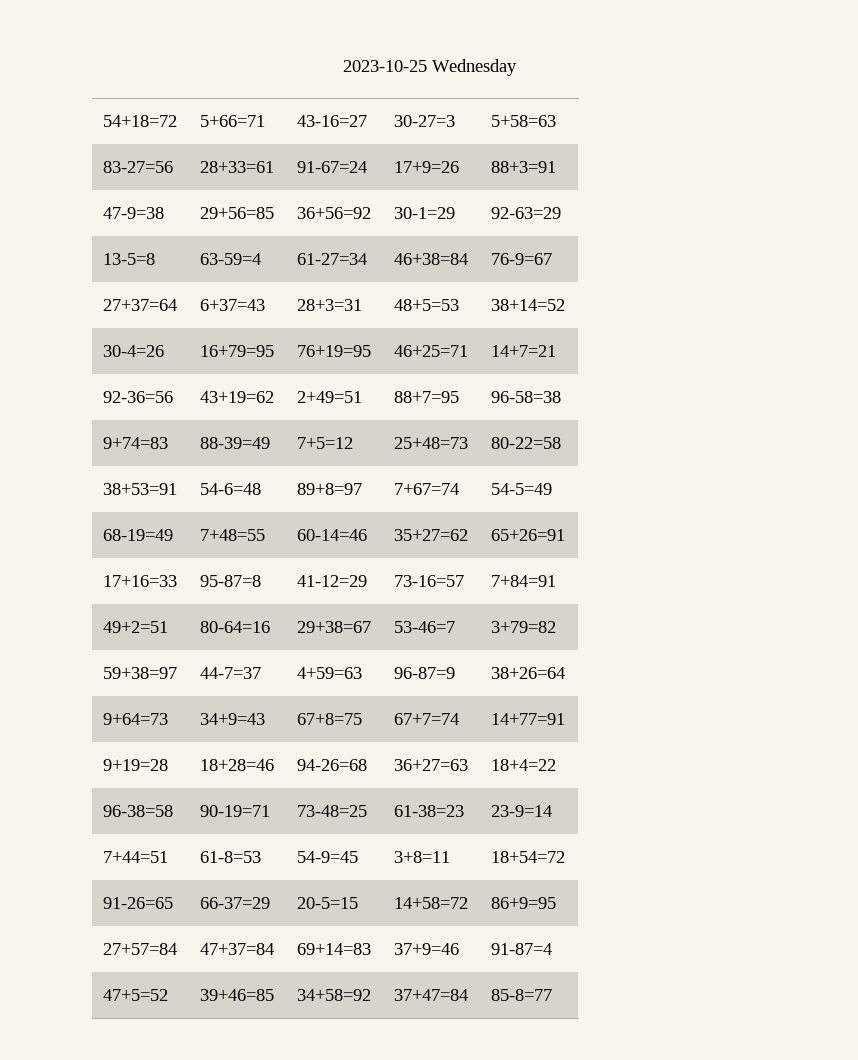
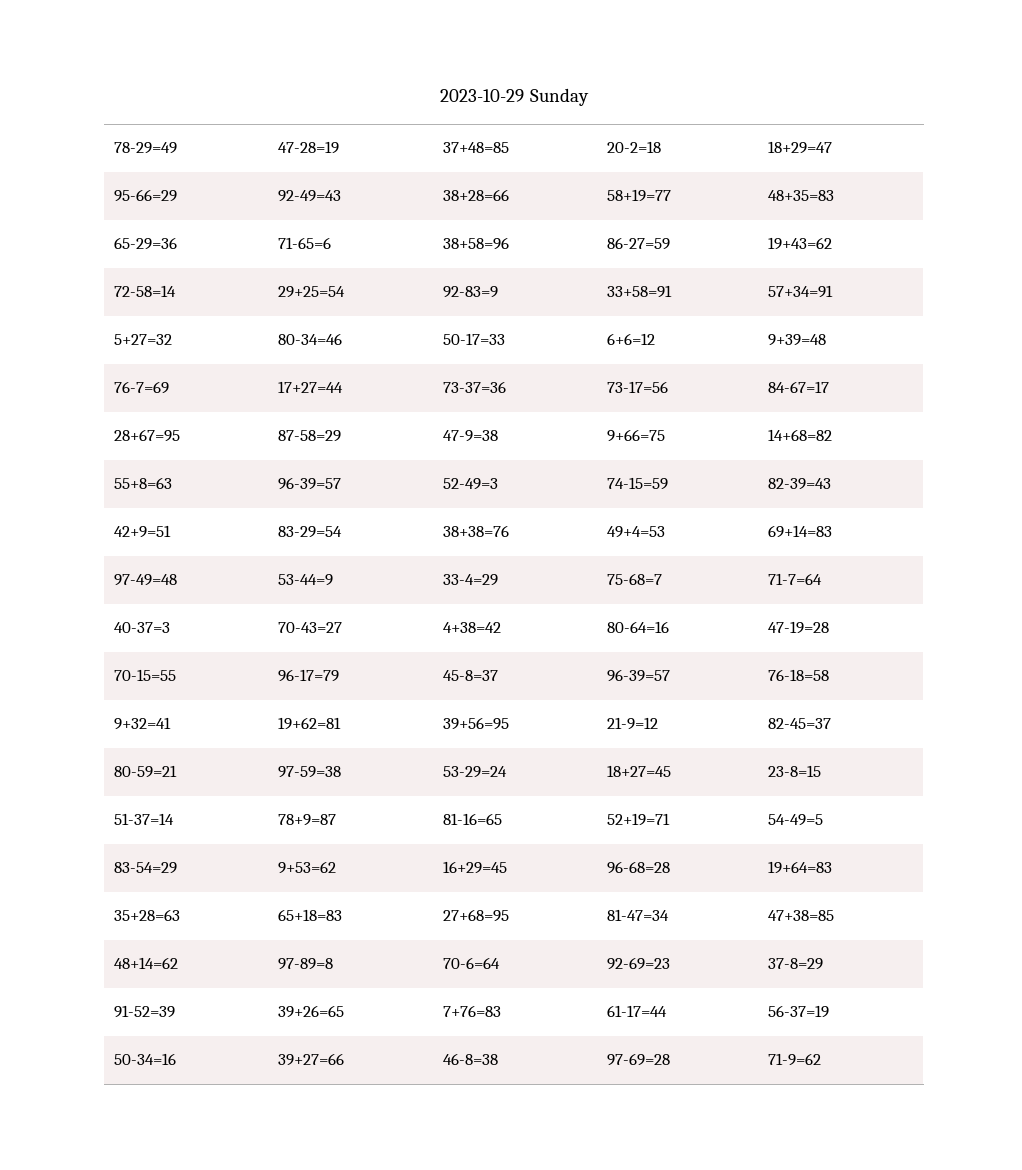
[342,59,517,76] [103,115,178,127] [200,115,266,127] [297,115,368,127] [394,115,456,127] [491,115,557,127] [103,161,174,173] [200,161,275,173] [297,161,368,173] [394,161,460,173] [491,161,557,173] [103,207,165,219] [200,207,275,219] [297,207,372,219] [394,207,456,219] [491,207,562,219] [103,253,156,265] [200,253,262,265] [297,253,368,265] [394,253,469,265] [491,253,553,265] [103,299,178,311] [200,299,266,311] [297,299,363,311] [394,299,460,311] [491,299,566,311] [103,345,165,357] [200,345,275,357] [297,345,372,357] [394,345,469,357] [491,345,557,357] [103,391,174,403] [200,391,275,403] [297,391,363,403] [394,391,460,403] [491,391,562,403] [103,437,169,449] [200,437,271,449] [297,437,354,449] [394,437,469,449] [491,437,562,449] [103,483,178,495] [200,483,262,495] [297,483,363,495] [394,483,460,495] [491,483,553,495] [103,529,174,541] [200,529,266,541] [297,529,368,541] [394,529,469,541] [491,529,566,541] [103,575,178,587] [200,575,262,587] [297,575,368,587] [394,575,465,587] [491,575,557,587] [103,621,169,633] [200,621,271,633] [297,621,372,633] [394,621,456,633] [491,621,557,633] [103,667,178,679] [200,667,262,679] [297,667,363,679] [394,667,456,679] [491,667,566,679] [103,713,169,725] [200,713,266,725] [297,713,363,725] [394,713,460,725] [491,713,566,725] [103,759,169,771] [200,759,275,771] [297,759,368,771] [394,759,469,771] [491,759,557,771] [103,805,174,817] [200,805,271,817] [297,805,368,817] [394,805,465,817] [491,805,553,817] [103,851,169,863] [200,851,262,863] [297,851,359,863] [394,851,451,863] [491,851,566,863] [103,897,174,909] [200,897,271,909] [297,897,359,909] [394,897,469,909] [491,897,557,909] [103,943,178,955] [200,943,275,955] [297,943,372,955] [394,943,460,955] [491,943,553,955] [103,989,169,1001] [200,989,275,1001] [297,989,372,1001] [394,989,469,1001] [491,989,553,1001] 2023-10-25 Wednesday // 54+18=72 | 5+66=71 | 43-16=27 | 30-27=3 | 5+58=63 // 83-27=56 | 28+33=61 | 91-67=24 | 17+9=26 | 88+3=91 // 47-9=38 | 29+56=85 | 36+56=92 | 30-1=29 | 92-63=29 // 13-5=8 | 63-59=4 | 61-27=34 | 46+38=84 | 76-9=67 // 27+37=64 | 6+37=43 | 28+3=31 | 48+5=53 | 38+14=52 // 30-4=26 | 16+79=95 | 76+19=95 | 46+25=71 | 14+7=21 // 92-36=56 | 43+19=62 | 2+49=51 | 88+7=95 | 96-58=38 // 9+74=83 | 88-39=49 | 7+5=12 | 25+48=73 | 80-22=58 // 38+53=91 | 54-6=48 | 89+8=97 | 7+67=74 | 54-5=49 // 68-19=49 | 7+48=55 | 60-14=46 | 35+27=62 | 65+26=91 // 17+16=33 | 95-87=8 | 41-12=29 | 73-16=57 | 7+84=91 // 49+2=51 | 80-64=16 | 29+38=67 | 53-46=7 | 3+79=82 // 59+38=97 | 44-7=37 | 4+59=63 | 96-87=9 | 38+26=64 // 9+64=73 | 34+9=43 | 67+8=75 | 67+7=74 | 14+77=91 // 9+19=28 | 18+28=46 | 94-26=68 | 36+27=63 | 18+4=22 // 96-38=58 | 90-19=71 | 73-48=25 | 61-38=23 | 23-9=14 // 7+44=51 | 61-8=53 | 54-9=45 | 3+8=11 | 18+54=72 // 91-26=65 | 66-37=29 | 20-5=15 | 14+58=72 | 86+9=95 // 27+57=84 | 47+37=84 | 69+14=83 | 37+9=46 | 91-87=4 // 47+5=52 | 39+46=85 | 34+58=92 | 37+47=84 | 85-8=77 -> [440,88,589,106] [114,142,178,154] [278,141,340,154] [443,142,510,153] [607,141,662,153] [768,141,833,154] [114,189,178,202] [278,190,342,202] [443,189,510,201] [607,189,672,202] [768,190,835,201] [114,237,178,250] [278,237,332,249] [443,237,510,250] [607,237,671,250] [768,237,833,250] [114,285,177,297] [278,286,346,298] [443,286,499,298] [607,285,673,298] [768,285,834,298] [114,334,173,345] [278,333,343,345] [443,333,506,345] [607,333,656,345] [768,334,827,346] [114,381,170,394] [278,381,344,393] [443,381,507,393] [607,381,669,393] [768,381,830,393] [114,429,181,442] [278,430,342,442] [443,430,499,442] [607,429,666,442] [768,429,833,441] [114,477,173,489] [278,477,342,490] [443,478,499,490] [607,477,669,490] [768,478,832,490] [114,525,172,538] [278,526,343,538] [443,525,510,537] [607,526,666,538] [768,525,833,538] [114,574,178,586] [278,574,334,586] [443,574,499,586] [607,573,663,585] [768,573,823,585] [114,622,171,633] [278,622,343,633] [443,622,502,633] [607,621,670,633] [768,621,830,634] [114,669,177,681] [278,669,340,682] [443,670,499,681] [607,669,671,682] [768,669,830,681] [114,717,172,730] [278,717,342,730] [443,717,510,730] [607,717,659,730] [768,718,832,729] [114,765,178,778] [278,766,342,778] [443,766,508,778] [607,765,672,777] [768,765,822,777] [114,813,175,825] [278,814,337,826] [443,813,503,825] [607,813,671,826] [768,814,824,826] [114,862,178,874] [278,861,337,874] [443,861,508,874] [607,861,671,874] [768,861,833,874] [114,909,181,921] [278,909,343,921] [443,909,510,922] [607,909,670,921] [768,910,835,921] [114,957,179,969] [278,958,334,970] [443,957,501,969] [607,957,671,970] [768,958,824,970] [114,1005,176,1018] [278,1005,345,1018] [443,1005,502,1017] [607,1005,668,1017] [768,1005,830,1018] [114,1053,177,1065] [278,1053,345,1066] [443,1053,499,1065] [607,1053,671,1066] [768,1053,822,1066] 2023-10-29 Sunday // 78-29=49 | 47-28=19 | 37+48=85 | 20-2=18 | 18+29=47 // 95-66=29 | 92-49=43 | 38+28=66 | 58+19=77 | 48+35=83 // 65-29=36 | 71-65=6 | 38+58=96 | 86-27=59 | 19+43=62 // 72-58=14 | 29+25=54 | 92-83=9 | 33+58=91 | 57+34=91 // 5+27=32 | 80-34=46 | 50-17=33 | 6+6=12 | 9+39=48 // 76-7=69 | 17+27=44 | 73-37=36 | 73-17=56 | 84-67=17 // 28+67=95 | 87-58=29 | 47-9=38 | 9+66=75 | 14+68=82 // 55+8=63 | 96-39=57 | 52-49=3 | 74-15=59 | 82-39=43 // 42+9=51 | 83-29=54 | 38+38=76 | 49+4=53 | 69+14=83 // 97-49=48 | 53-44=9 | 33-4=29 | 75-68=7 | 71-7=64 // 40-37=3 | 70-43=27 | 4+38=42 | 80-64=16 | 47-19=28 // 70-15=55 | 96-17=79 | 45-8=37 | 96-39=57 | 76-18=58 // 9+32=41 | 19+62=81 | 39+56=95 | 21-9=12 | 82-45=37 // 80-59=21 | 97-59=38 | 53-29=24 | 18+27=45 | 23-8=15 // 51-37=14 | 78+9=87 | 81-16=65 | 52+19=71 | 54-49=5 // 83-54=29 | 9+53=62 | 16+29=45 | 96-68=28 | 19+64=83 // 35+28=63 | 65+18=83 | 27+68=95 | 81-47=34 | 47+38=85 // 48+14=62 | 97-89=8 | 70-6=64 | 92-69=23 | 37-8=29 // 91-52=39 | 39+26=65 | 7+76=83 | 61-17=44 | 56-37=19 // 50-34=16 | 39+27=66 | 46-8=38 | 97-69=28 | 71-9=62

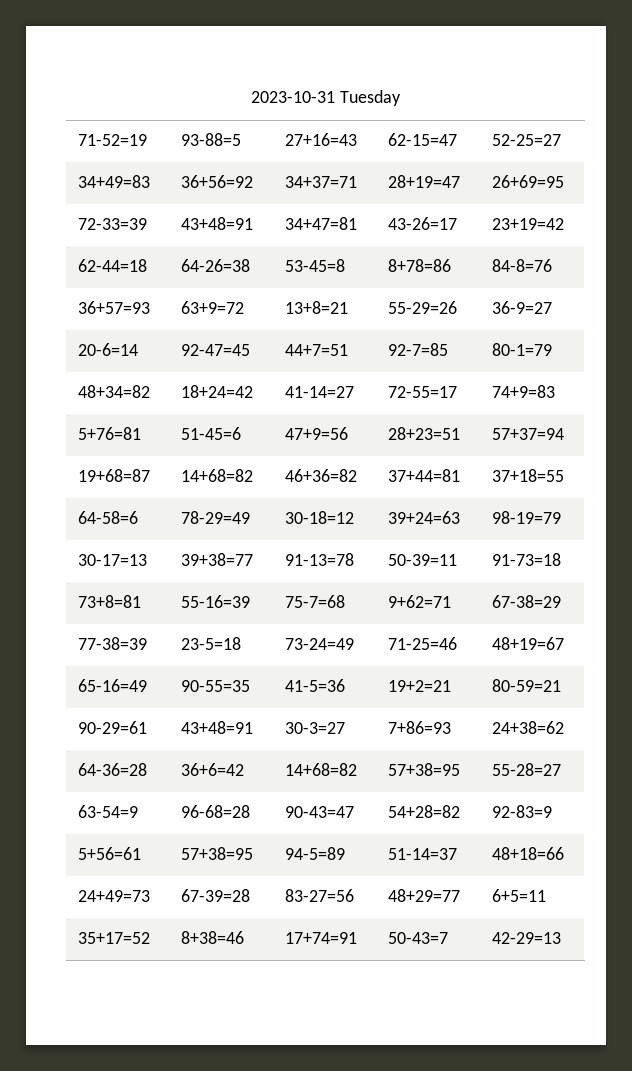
[440,88,589,106] [114,142,178,154] [278,141,340,154] [443,142,510,153] [607,141,662,153] [768,141,833,154] [114,189,178,202] [278,190,342,202] [443,189,510,201] [607,189,672,202] [768,190,835,201] [114,237,178,250] [278,237,332,249] [443,237,510,250] [607,237,671,250] [768,237,833,250] [114,285,177,297] [278,286,346,298] [443,286,499,298] [607,285,673,298] [768,285,834,298] [114,334,173,345] [278,333,343,345] [443,333,506,345] [607,333,656,345] [768,334,827,346] [114,381,170,394] [278,381,344,393] [443,381,507,393] [607,381,669,393] [768,381,830,393] [114,429,181,442] [278,430,342,442] [443,430,499,442] [607,429,666,442] [768,429,833,441] [114,477,173,489] [278,477,342,490] [443,478,499,490] [607,477,669,490] [768,478,832,490] [114,525,172,538] [278,526,343,538] [443,525,510,537] [607,526,666,538] [768,525,833,538] [114,574,178,586] [278,574,334,586] [443,574,499,586] [607,573,663,585] [768,573,823,585] [114,622,171,633] [278,622,343,633] [443,622,502,633] [607,621,670,633] [768,621,830,634] [114,669,177,681] [278,669,340,682] [443,670,499,681] [607,669,671,682] [768,669,830,681] [114,717,172,730] [278,717,342,730] [443,717,510,730] [607,717,659,730] [768,718,832,729] [114,765,178,778] [278,766,342,778] [443,766,508,778] [607,765,672,777] [768,765,822,777] [114,813,175,825] [278,814,337,826] [443,813,503,825] [607,813,671,826] [768,814,824,826] [114,862,178,874] [278,861,337,874] [443,861,508,874] [607,861,671,874] [768,861,833,874] [114,909,181,921] [278,909,343,921] [443,909,510,922] [607,909,670,921] [768,910,835,921] [114,957,179,969] [278,958,334,970] [443,957,501,969] [607,957,671,970] [768,958,824,970] [114,1005,176,1018] [278,1005,345,1018] [443,1005,502,1017] [607,1005,668,1017] [768,1005,830,1018] [114,1053,177,1065] [278,1053,345,1066] [443,1053,499,1065] [607,1053,671,1066] [768,1053,822,1066] 2023-10-29 Sunday // 78-29=49 | 47-28=19 | 37+48=85 | 20-2=18 | 18+29=47 // 95-66=29 | 92-49=43 | 38+28=66 | 58+19=77 | 48+35=83 // 65-29=36 | 71-65=6 | 38+58=96 | 86-27=59 | 19+43=62 // 72-58=14 | 29+25=54 | 92-83=9 | 33+58=91 | 57+34=91 // 5+27=32 | 80-34=46 | 50-17=33 | 6+6=12 | 9+39=48 // 76-7=69 | 17+27=44 | 73-37=36 | 73-17=56 | 84-67=17 // 28+67=95 | 87-58=29 | 47-9=38 | 9+66=75 | 14+68=82 // 55+8=63 | 96-39=57 | 52-49=3 | 74-15=59 | 82-39=43 // 42+9=51 | 83-29=54 | 38+38=76 | 49+4=53 | 69+14=83 // 97-49=48 | 53-44=9 | 33-4=29 | 75-68=7 | 71-7=64 // 40-37=3 | 70-43=27 | 4+38=42 | 80-64=16 | 47-19=28 // 70-15=55 | 96-17=79 | 45-8=37 | 96-39=57 | 76-18=58 // 9+32=41 | 19+62=81 | 39+56=95 | 21-9=12 | 82-45=37 // 80-59=21 | 97-59=38 | 53-29=24 | 18+27=45 | 23-8=15 // 51-37=14 | 78+9=87 | 81-16=65 | 52+19=71 | 54-49=5 // 83-54=29 | 9+53=62 | 16+29=45 | 96-68=28 | 19+64=83 // 35+28=63 | 65+18=83 | 27+68=95 | 81-47=34 | 47+38=85 // 48+14=62 | 97-89=8 | 70-6=64 | 92-69=23 | 37-8=29 // 91-52=39 | 39+26=65 | 7+76=83 | 61-17=44 | 56-37=19 // 50-34=16 | 39+27=66 | 46-8=38 | 97-69=28 | 71-9=62 -> [251,90,401,106] [78,134,148,146] [181,133,242,146] [285,133,358,146] [388,133,458,146] [492,134,562,146] [78,175,151,188] [181,175,254,188] [285,176,358,188] [388,175,461,188] [492,175,565,188] [78,218,148,230] [181,217,254,230] [285,217,358,230] [388,217,458,230] [492,218,565,230] [78,259,148,272] [181,259,251,272] [285,259,346,272] [388,259,452,272] [492,259,553,272] [78,301,151,314] [181,301,245,314] [285,301,349,314] [388,301,458,314] [492,301,553,314] [78,343,139,356] [181,344,251,356] [285,344,349,356] [388,343,449,356] [492,343,553,356] [78,385,151,398] [181,385,254,398] [285,386,355,398] [388,386,458,398] [492,385,556,398] [78,427,142,440] [181,427,242,440] [285,427,349,440] [388,427,461,440] [492,428,565,440] [78,469,151,482] [181,469,254,482] [285,469,358,482] [388,469,461,482] [492,469,565,482] [78,511,139,524] [181,511,251,524] [285,511,355,524] [388,511,461,524] [492,511,562,524] [78,554,148,566] [181,553,254,566] [285,553,355,566] [388,554,458,566] [492,553,562,566] [78,595,142,608] [181,595,251,608] [285,595,346,608] [388,595,452,608] [492,595,562,608] [78,637,148,650] [181,637,242,650] [285,638,355,650] [388,637,458,650] [492,637,565,650] [78,679,148,692] [181,680,251,692] [285,679,346,692] [388,680,452,692] [492,679,562,692] [78,721,148,734] [181,721,254,734] [285,722,346,734] [388,721,452,734] [492,721,565,734] [78,763,148,776] [181,763,245,776] [285,763,358,776] [388,763,461,776] [492,763,562,776] [78,805,139,818] [181,805,251,818] [285,806,355,818] [388,805,461,818] [492,805,553,818] [78,847,142,860] [181,847,254,860] [285,847,346,860] [388,848,458,860] [492,847,565,860] [78,890,151,902] [181,889,251,902] [285,889,355,902] [388,889,461,902] [492,889,547,902] [78,932,151,944] [181,931,245,944] [285,932,358,944] [388,932,449,944] [492,932,562,944] 2023-10-31 Tuesday // 71-52=19 | 93-88=5 | 27+16=43 | 62-15=47 | 52-25=27 // 34+49=83 | 36+56=92 | 34+37=71 | 28+19=47 | 26+69=95 // 72-33=39 | 43+48=91 | 34+47=81 | 43-26=17 | 23+19=42 // 62-44=18 | 64-26=38 | 53-45=8 | 8+78=86 | 84-8=76 // 36+57=93 | 63+9=72 | 13+8=21 | 55-29=26 | 36-9=27 // 20-6=14 | 92-47=45 | 44+7=51 | 92-7=85 | 80-1=79 // 48+34=82 | 18+24=42 | 41-14=27 | 72-55=17 | 74+9=83 // 5+76=81 | 51-45=6 | 47+9=56 | 28+23=51 | 57+37=94 // 19+68=87 | 14+68=82 | 46+36=82 | 37+44=81 | 37+18=55 // 64-58=6 | 78-29=49 | 30-18=12 | 39+24=63 | 98-19=79 // 30-17=13 | 39+38=77 | 91-13=78 | 50-39=11 | 91-73=18 // 73+8=81 | 55-16=39 | 75-7=68 | 9+62=71 | 67-38=29 // 77-38=39 | 23-5=18 | 73-24=49 | 71-25=46 | 48+19=67 // 65-16=49 | 90-55=35 | 41-5=36 | 19+2=21 | 80-59=21 // 90-29=61 | 43+48=91 | 30-3=27 | 7+86=93 | 24+38=62 // 64-36=28 | 36+6=42 | 14+68=82 | 57+38=95 | 55-28=27 // 63-54=9 | 96-68=28 | 90-43=47 | 54+28=82 | 92-83=9 // 5+56=61 | 57+38=95 | 94-5=89 | 51-14=37 | 48+18=66 // 24+49=73 | 67-39=28 | 83-27=56 | 48+29=77 | 6+5=11 // 35+17=52 | 8+38=46 | 17+74=91 | 50-43=7 | 42-29=13

